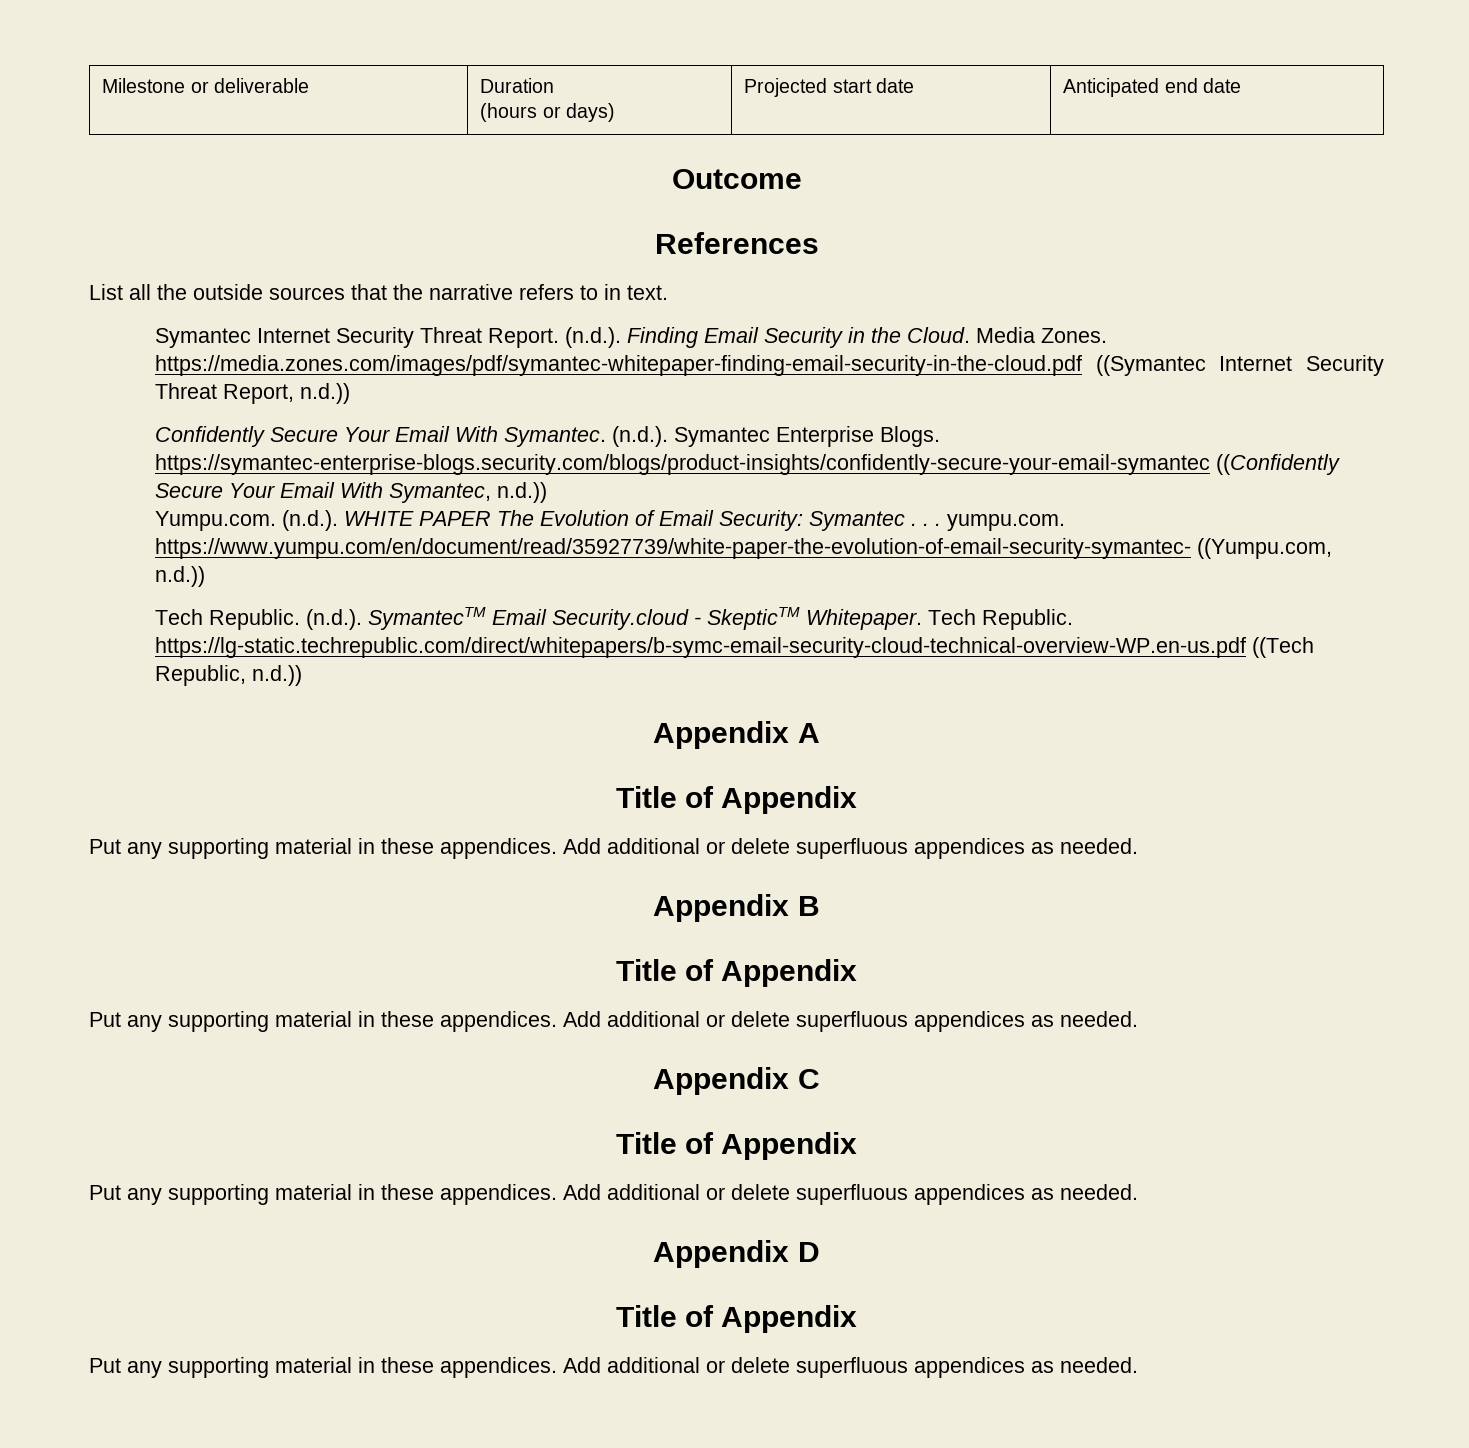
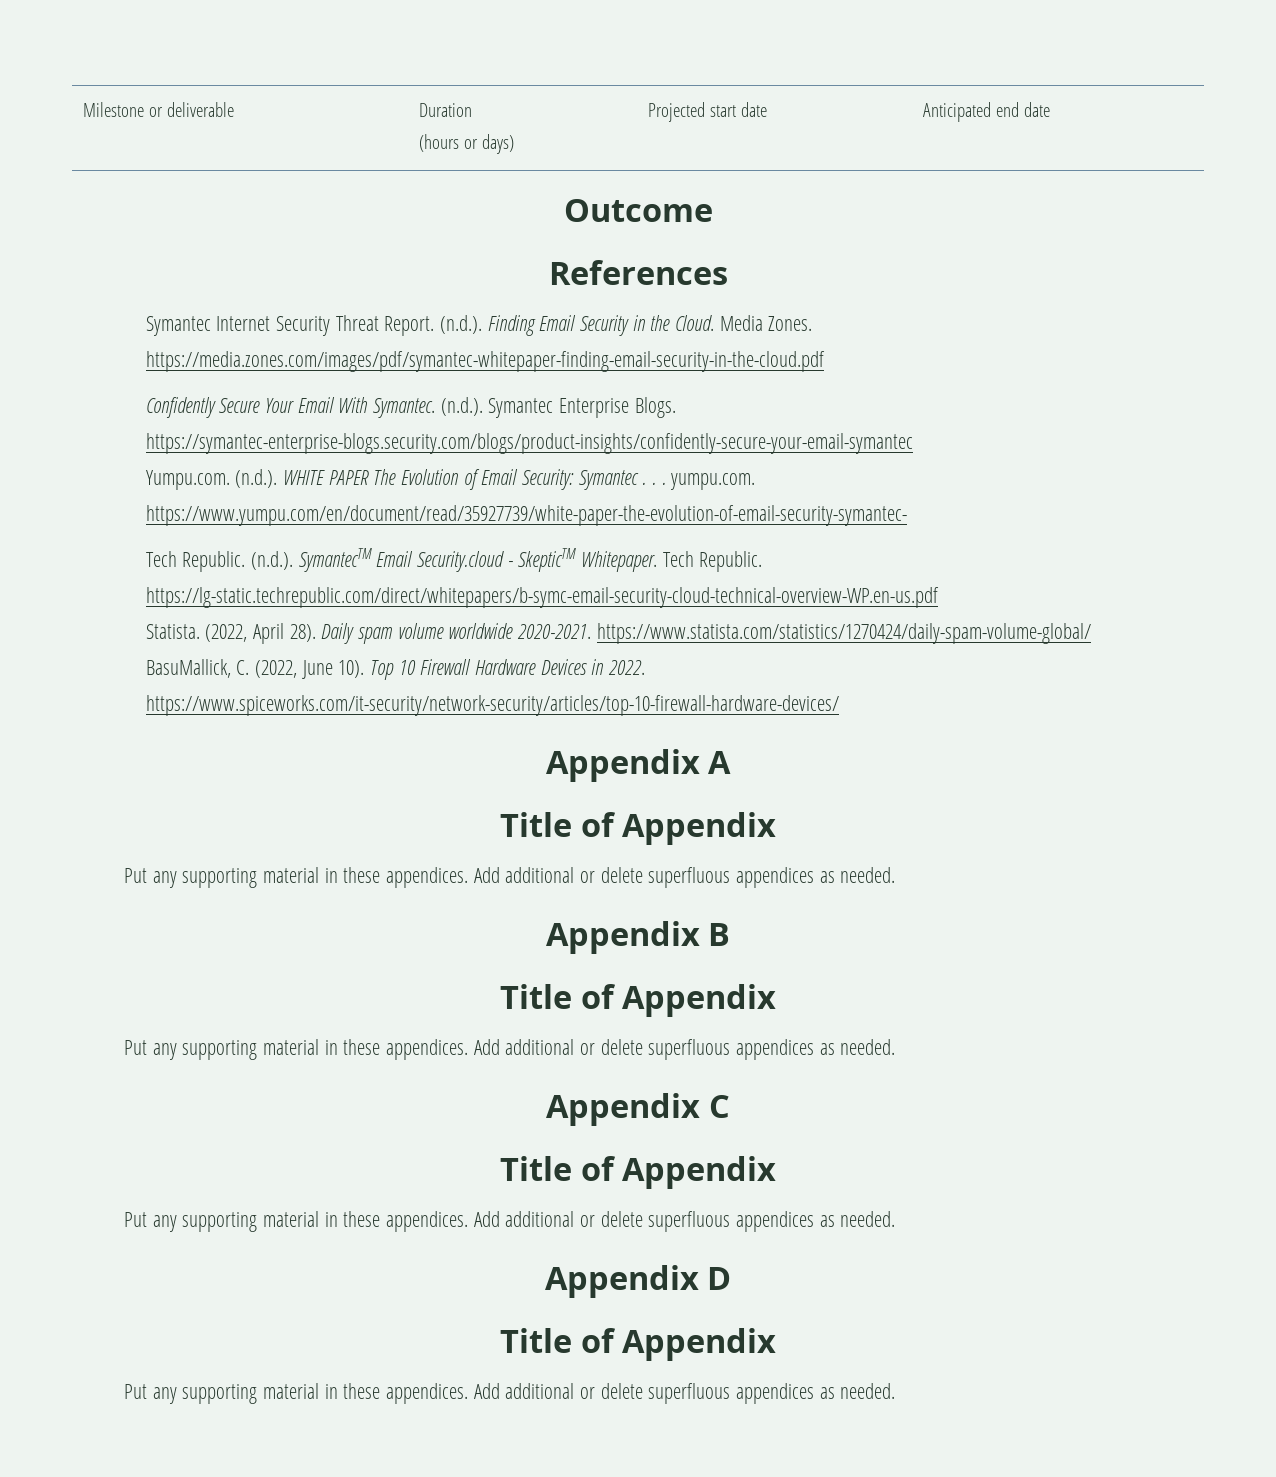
[89,284,668,300] // List all the outside sources that the narrative refers to in text. -> (728, 272) none
[1095,355,1384,376] [155,383,351,404] ((Symantec Internet Security Threat Report, n.d.)) -> (825, 361) none
[1216,454,1341,475] [155,482,548,503] ((Confidently Secure Your Email With Symantec, n.d.)) -> (913, 443) none
[1197,538,1333,559] [155,566,206,587] ((Yumpu.com, n.d.)) -> (907, 515) none
[1252,637,1315,658] [155,665,303,686] ((Tech Republic, n.d.)) -> [145,623,1091,644] [145,659,645,680] [145,695,839,716] // Statista. (2022, April 28). Daily spam volume worldwide 2020-2021. https://www.statista.com/statistics/1270424/daily-spam-volume-global/ // BasuMallick, C. (2022, June 10). Top 10 Firewall Hardware Devices in 2022. https://www.spiceworks.com/it-security/network-security/articles/top-10-firewall-hardware-devices/

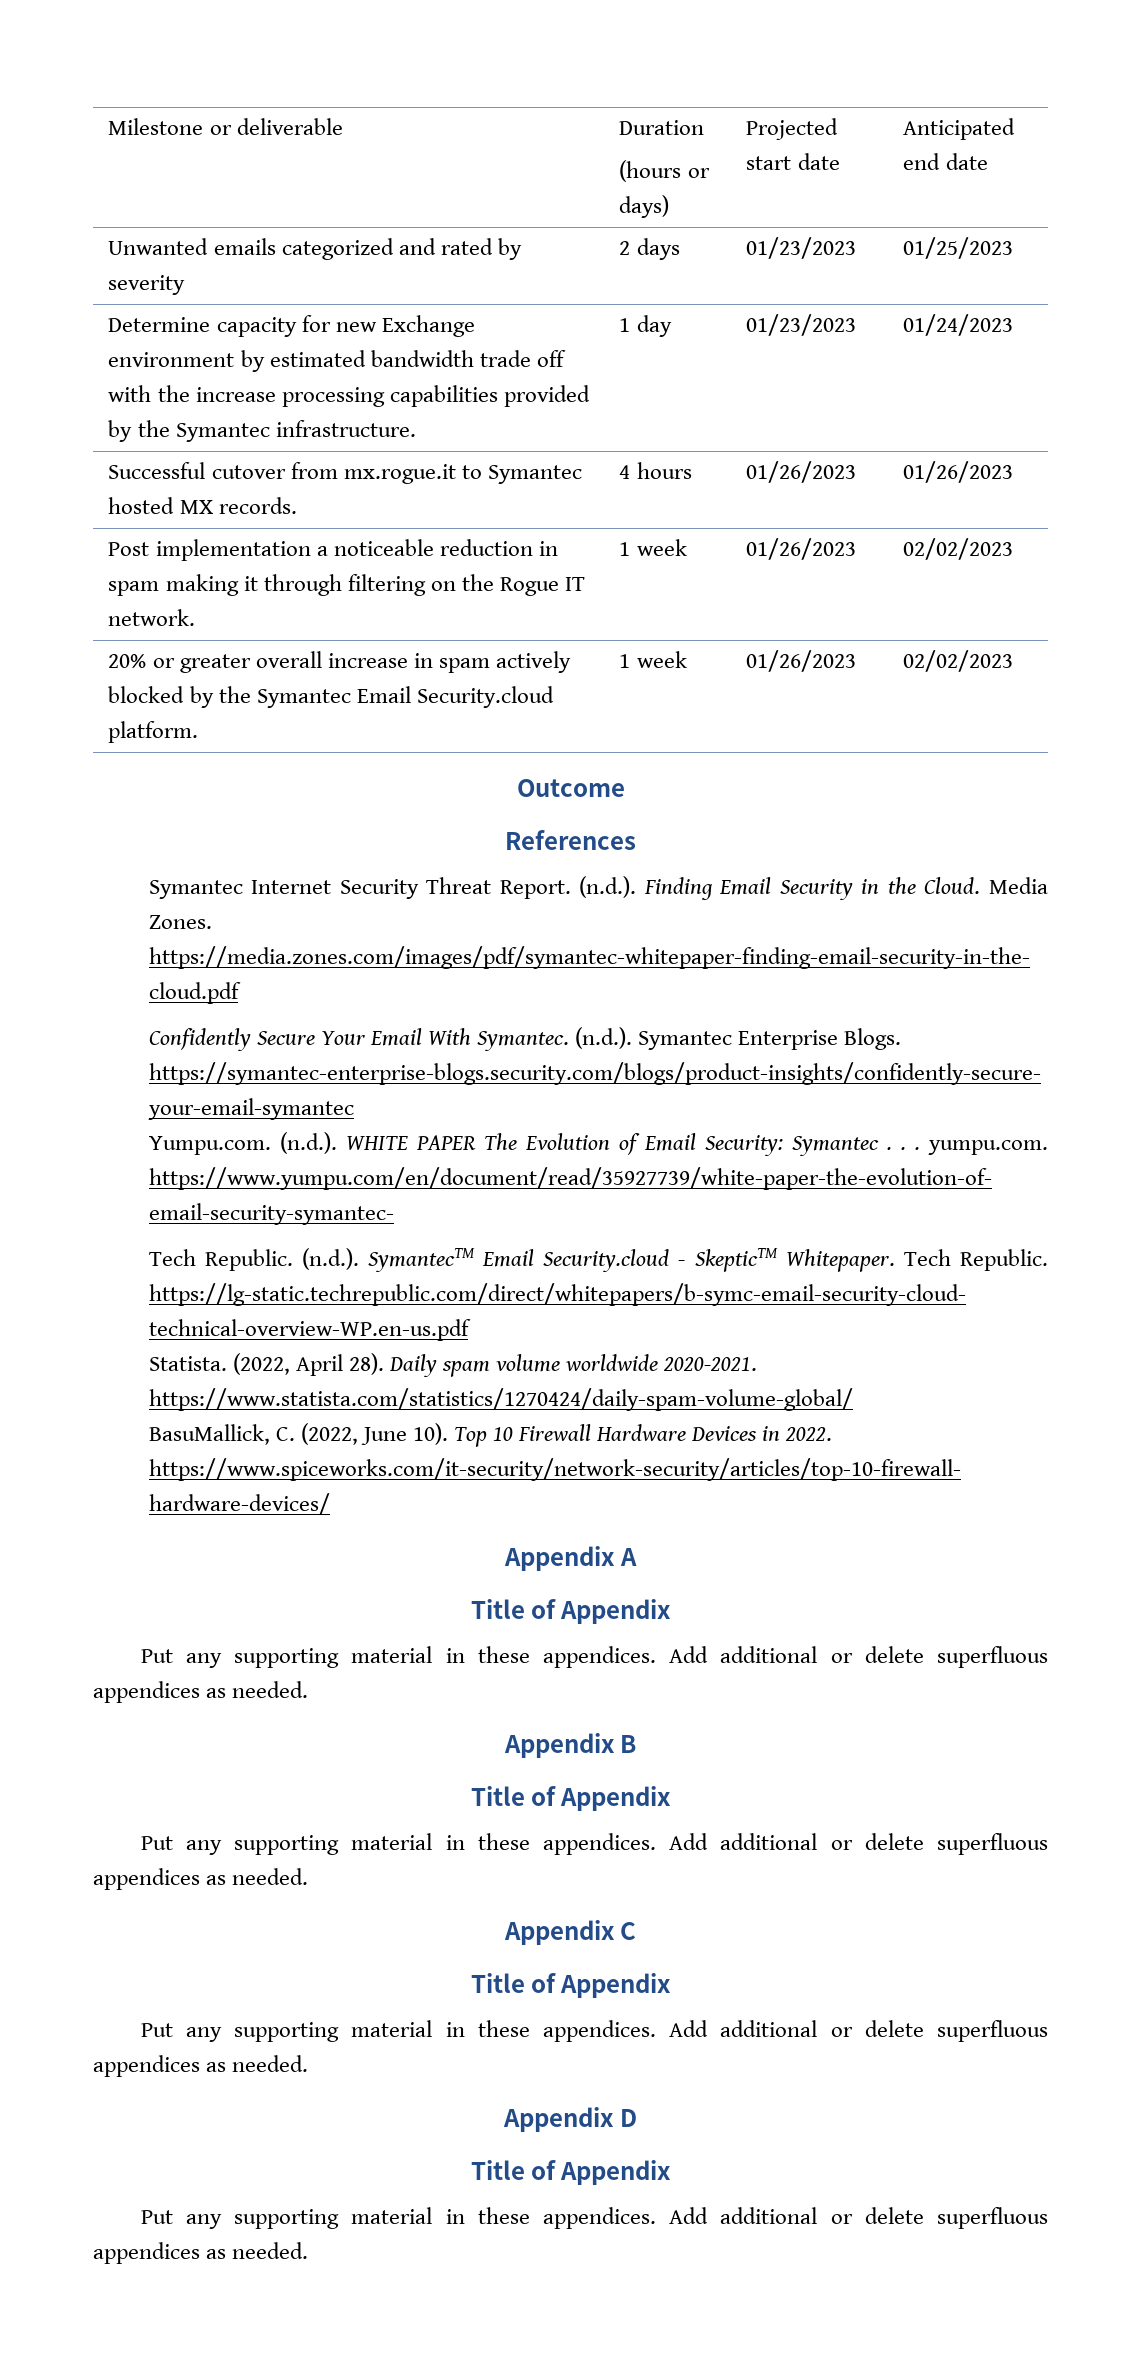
(1050, 109) none -> [108,238,522,260] [108,275,186,295] [619,238,680,260] [746,237,857,259] [903,237,1014,259] [108,315,475,337] [108,350,566,372] [108,385,590,407] [108,420,416,442] [619,315,672,337] [746,314,857,336] [903,314,1014,336] [108,462,582,484] [108,497,297,514] [619,462,692,479] [746,461,857,483] [903,461,1014,483] [108,539,558,561] [108,574,586,596] [108,609,196,626] [619,539,687,556] [746,538,857,560] [903,538,1014,560] [108,651,572,673] [108,686,554,708] [108,721,199,743] [619,651,687,668] [746,650,857,672] [903,650,1014,672] // Unwanted emails categorized and rated by severity | 2 days | 01/23/2023 | 01/25/2023 // Determine capacity for new Exchange environment by estimated bandwidth trade off with the increase processing capabilities provided by the Symantec infrastructure. | 1 day | 01/23/2023 | 01/24/2023 // Successful cutover from mx.rogue.it to Symantec hosted MX records. | 4 hours | 01/26/2023 | 01/26/2023 // Post implementation a noticeable reduction in spam making it through filtering on the Rogue IT network. | 1 week | 01/26/2023 | 02/02/2023 // 20% or greater overall increase in spam actively blocked by the Symantec Email Security.cloud platform. | 1 week | 01/26/2023 | 02/02/2023

